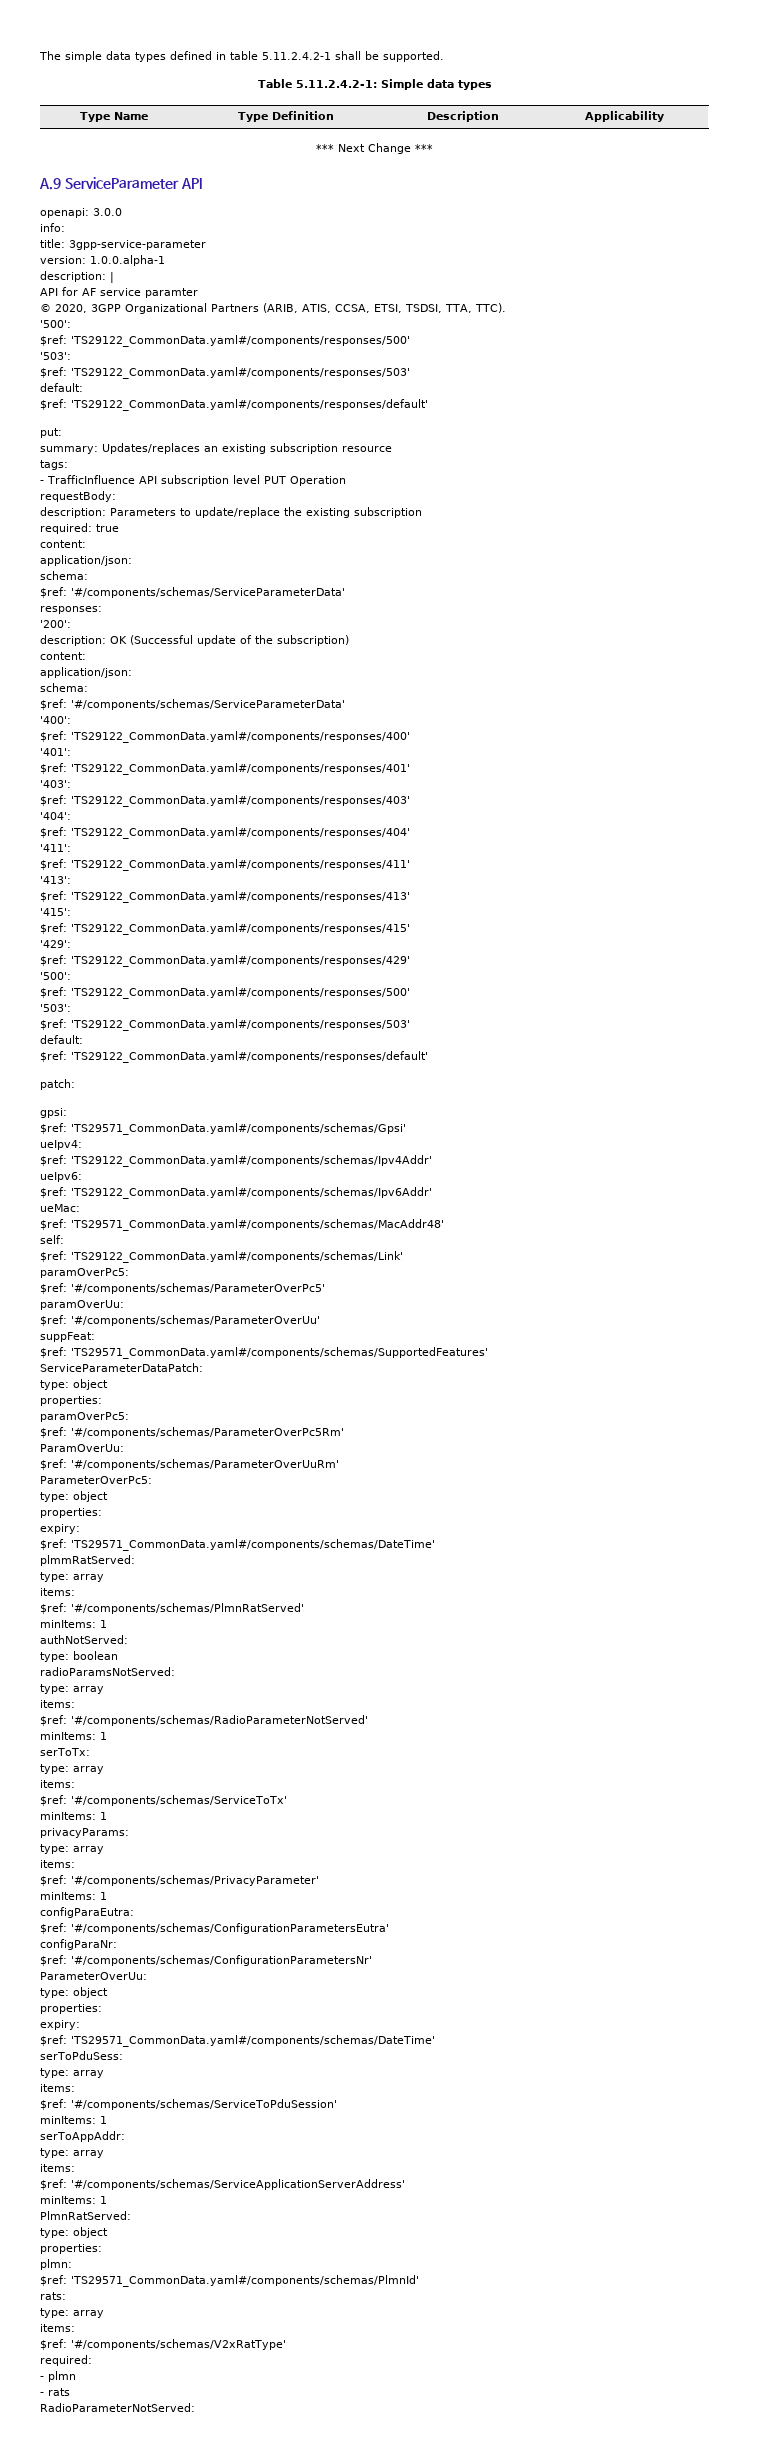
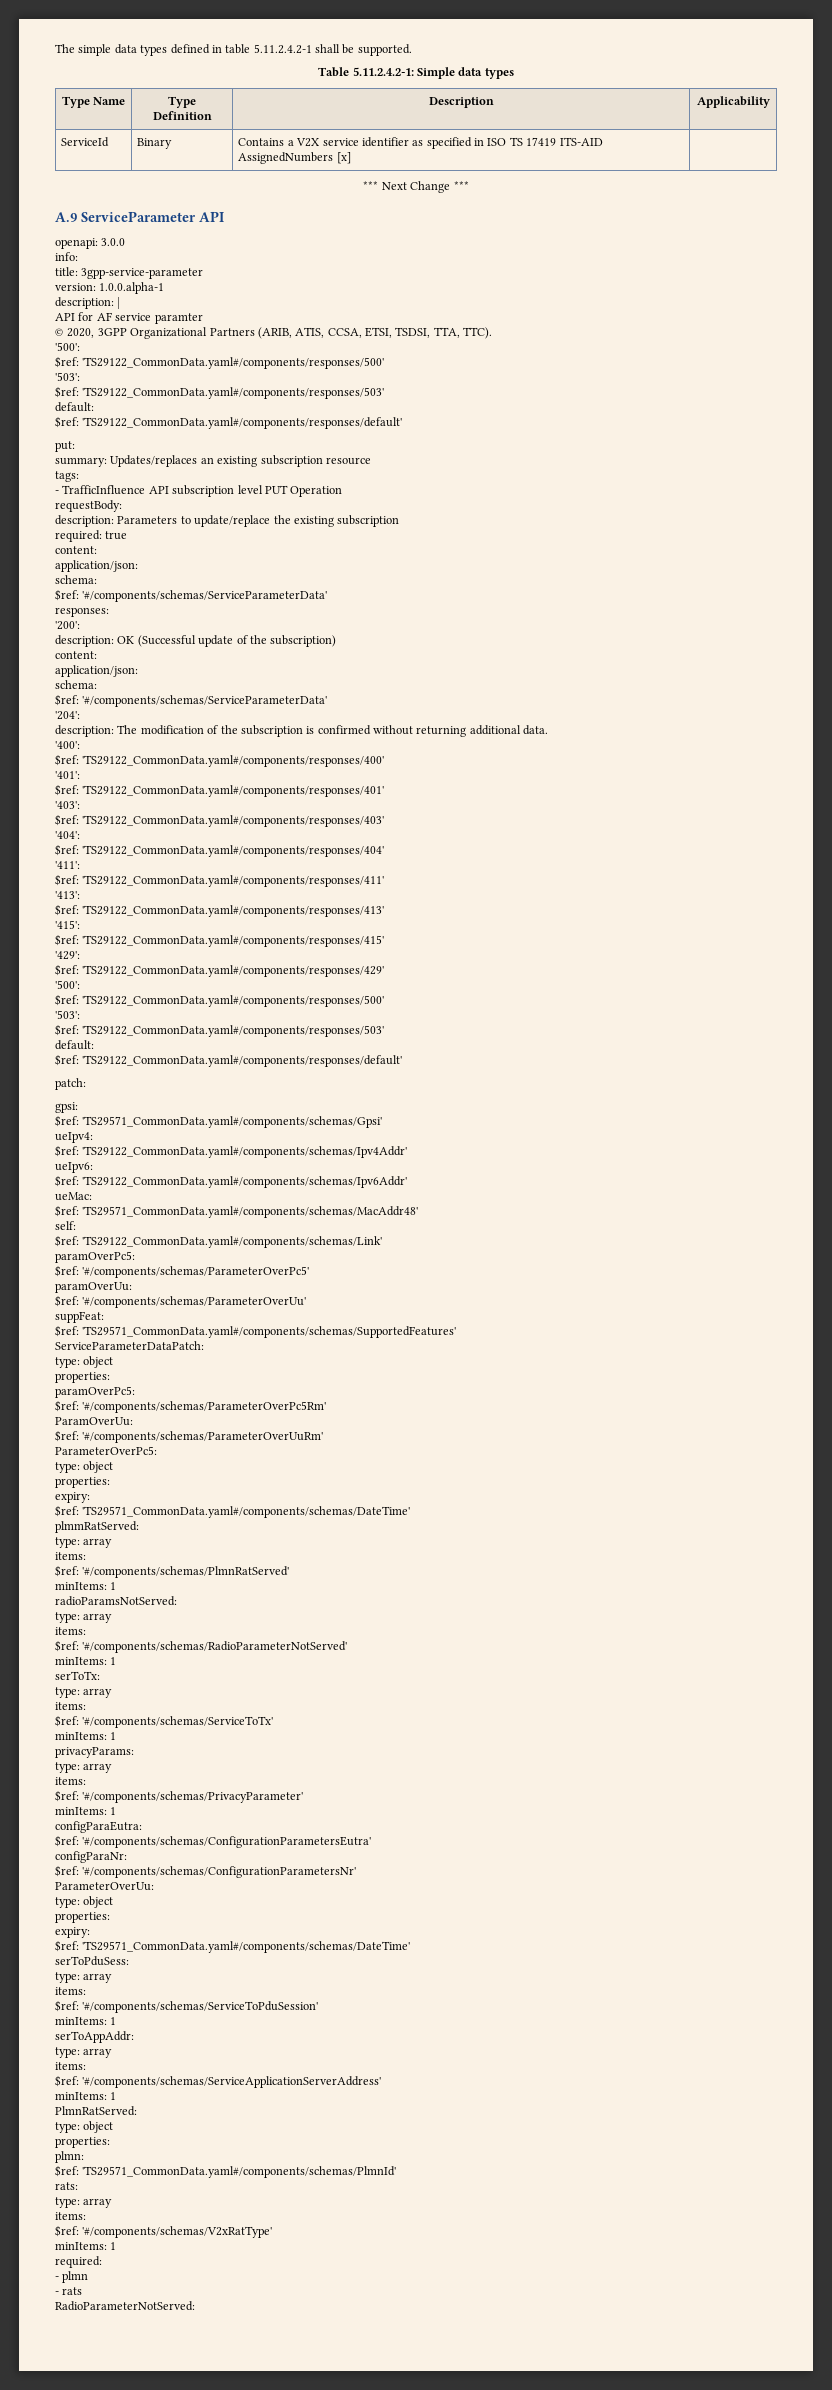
(664, 116) none -> [61,137,110,147] [137,138,173,149] [238,137,603,149] [238,152,351,164] // ServiceId | Binary | Contains a V2X service identifier as specified in ISO TS 17419 ITS-AID AssignedNumbers [x] |
(345, 704) none -> [55,711,80,720] [55,725,549,737] // '204': // description: The modification of the subscription is confirmed without returning additional data.
[40,1635,128,1644] [40,1651,118,1662] // authNotServed: // type: boolean -> (117, 1586) none
(286, 2344) none -> [55,2242,117,2250] // minItems: 1

